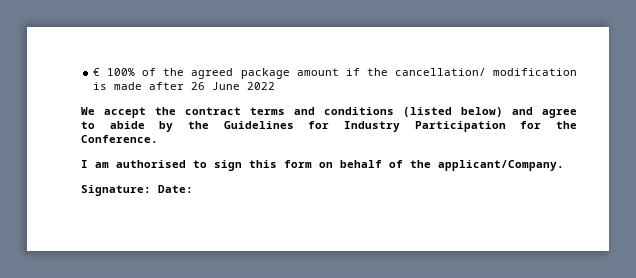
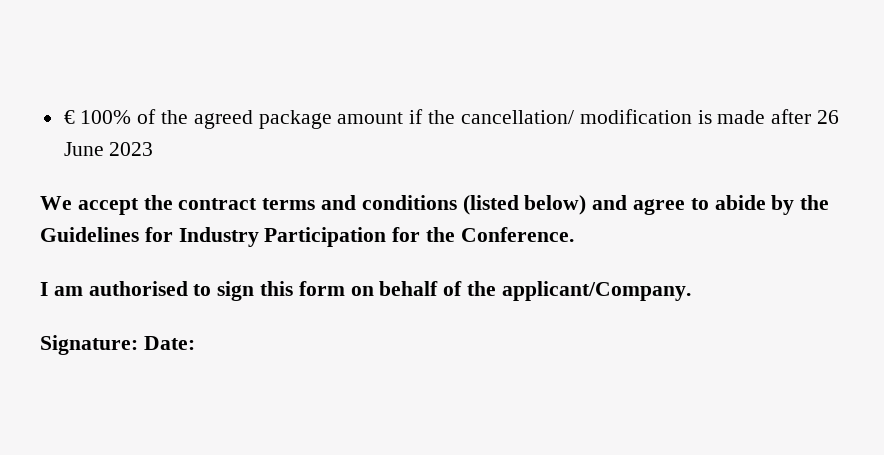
[247,82,276,90] 2022 -> [109,142,154,156] 2023

